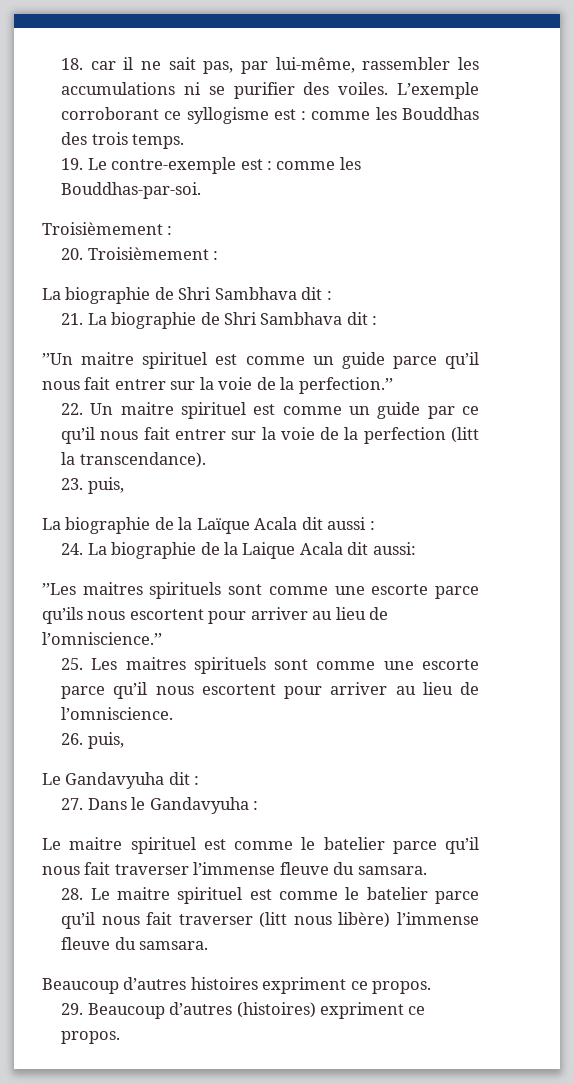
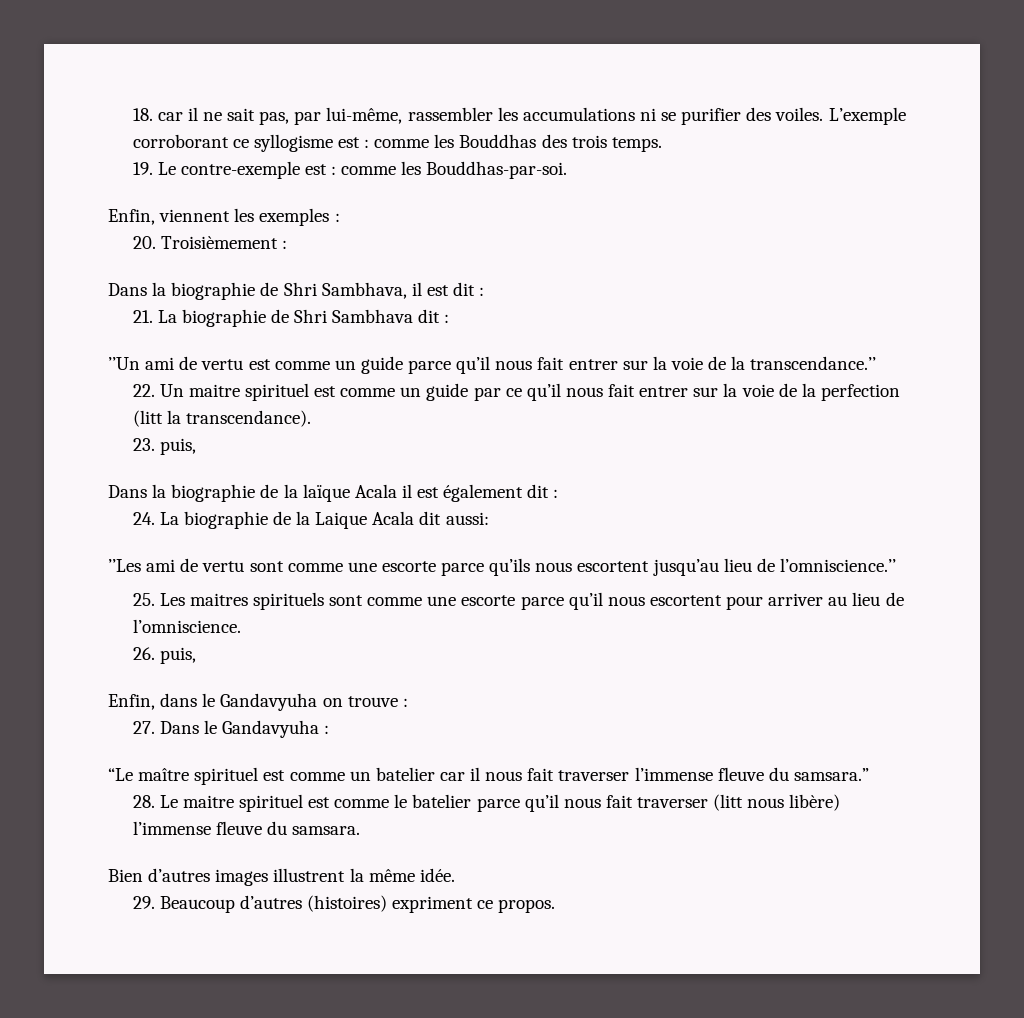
[42,222,163,235] Troisièmement -> [108,208,330,226] Enfin, viennent les exemples
[42,287,297,304] La biographie de Shri Sambhava -> [108,282,449,300] Dans la biographie de Shri Sambhava, il est
[81,352,208,369] maitre spirituel -> [145,356,244,370] ami de vertu
[298,377,393,394] perfection.’’ -> [750,356,877,370] transcendance.’’
[42,517,367,534] La biographie de la Laïque Acala dit aussi -> [108,484,550,502] Dans la biographie de la laïque Acala il est également dit
[82,582,222,599] maitres spirituels -> [146,558,245,572] ami de vertu
[208,607,333,624] pour arriver au -> [652,559,719,576] jusqu’au
[42,772,190,789] Le Gandavyuha dit -> [108,693,398,711] Enfin, dans le Gandavyuha on trouve
[42,837,479,854] Le maitre spirituel est comme le batelier parce qu’il -> [108,767,481,785] “Le maître spirituel est comme un batelier car il
[357,866,427,875] samsara. -> [793,768,869,781] samsara.”
[42,977,432,994] Beaucoup d’autres histoires expriment ce propos. -> [108,868,455,886] Bien d’autres images illustrent la même idée.

